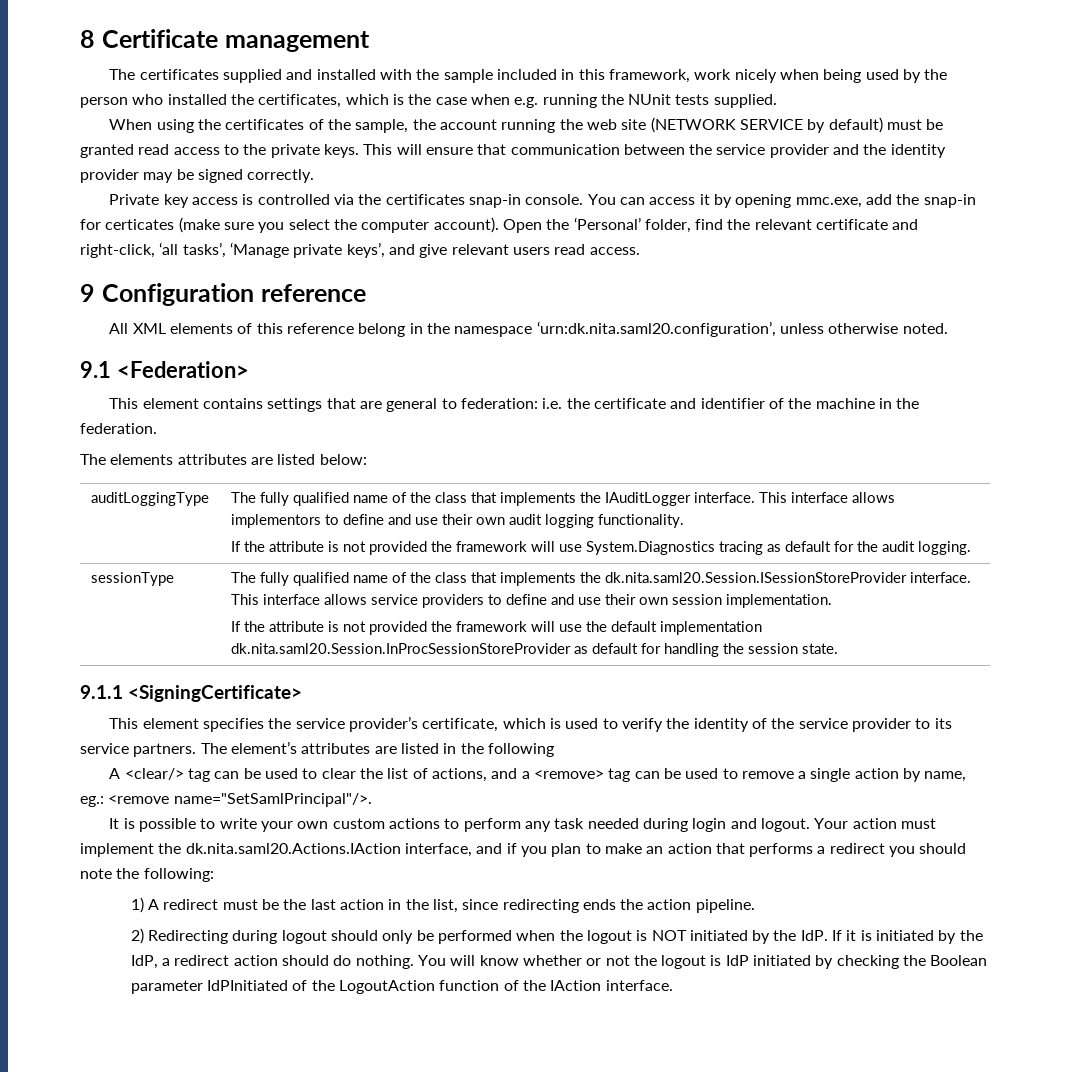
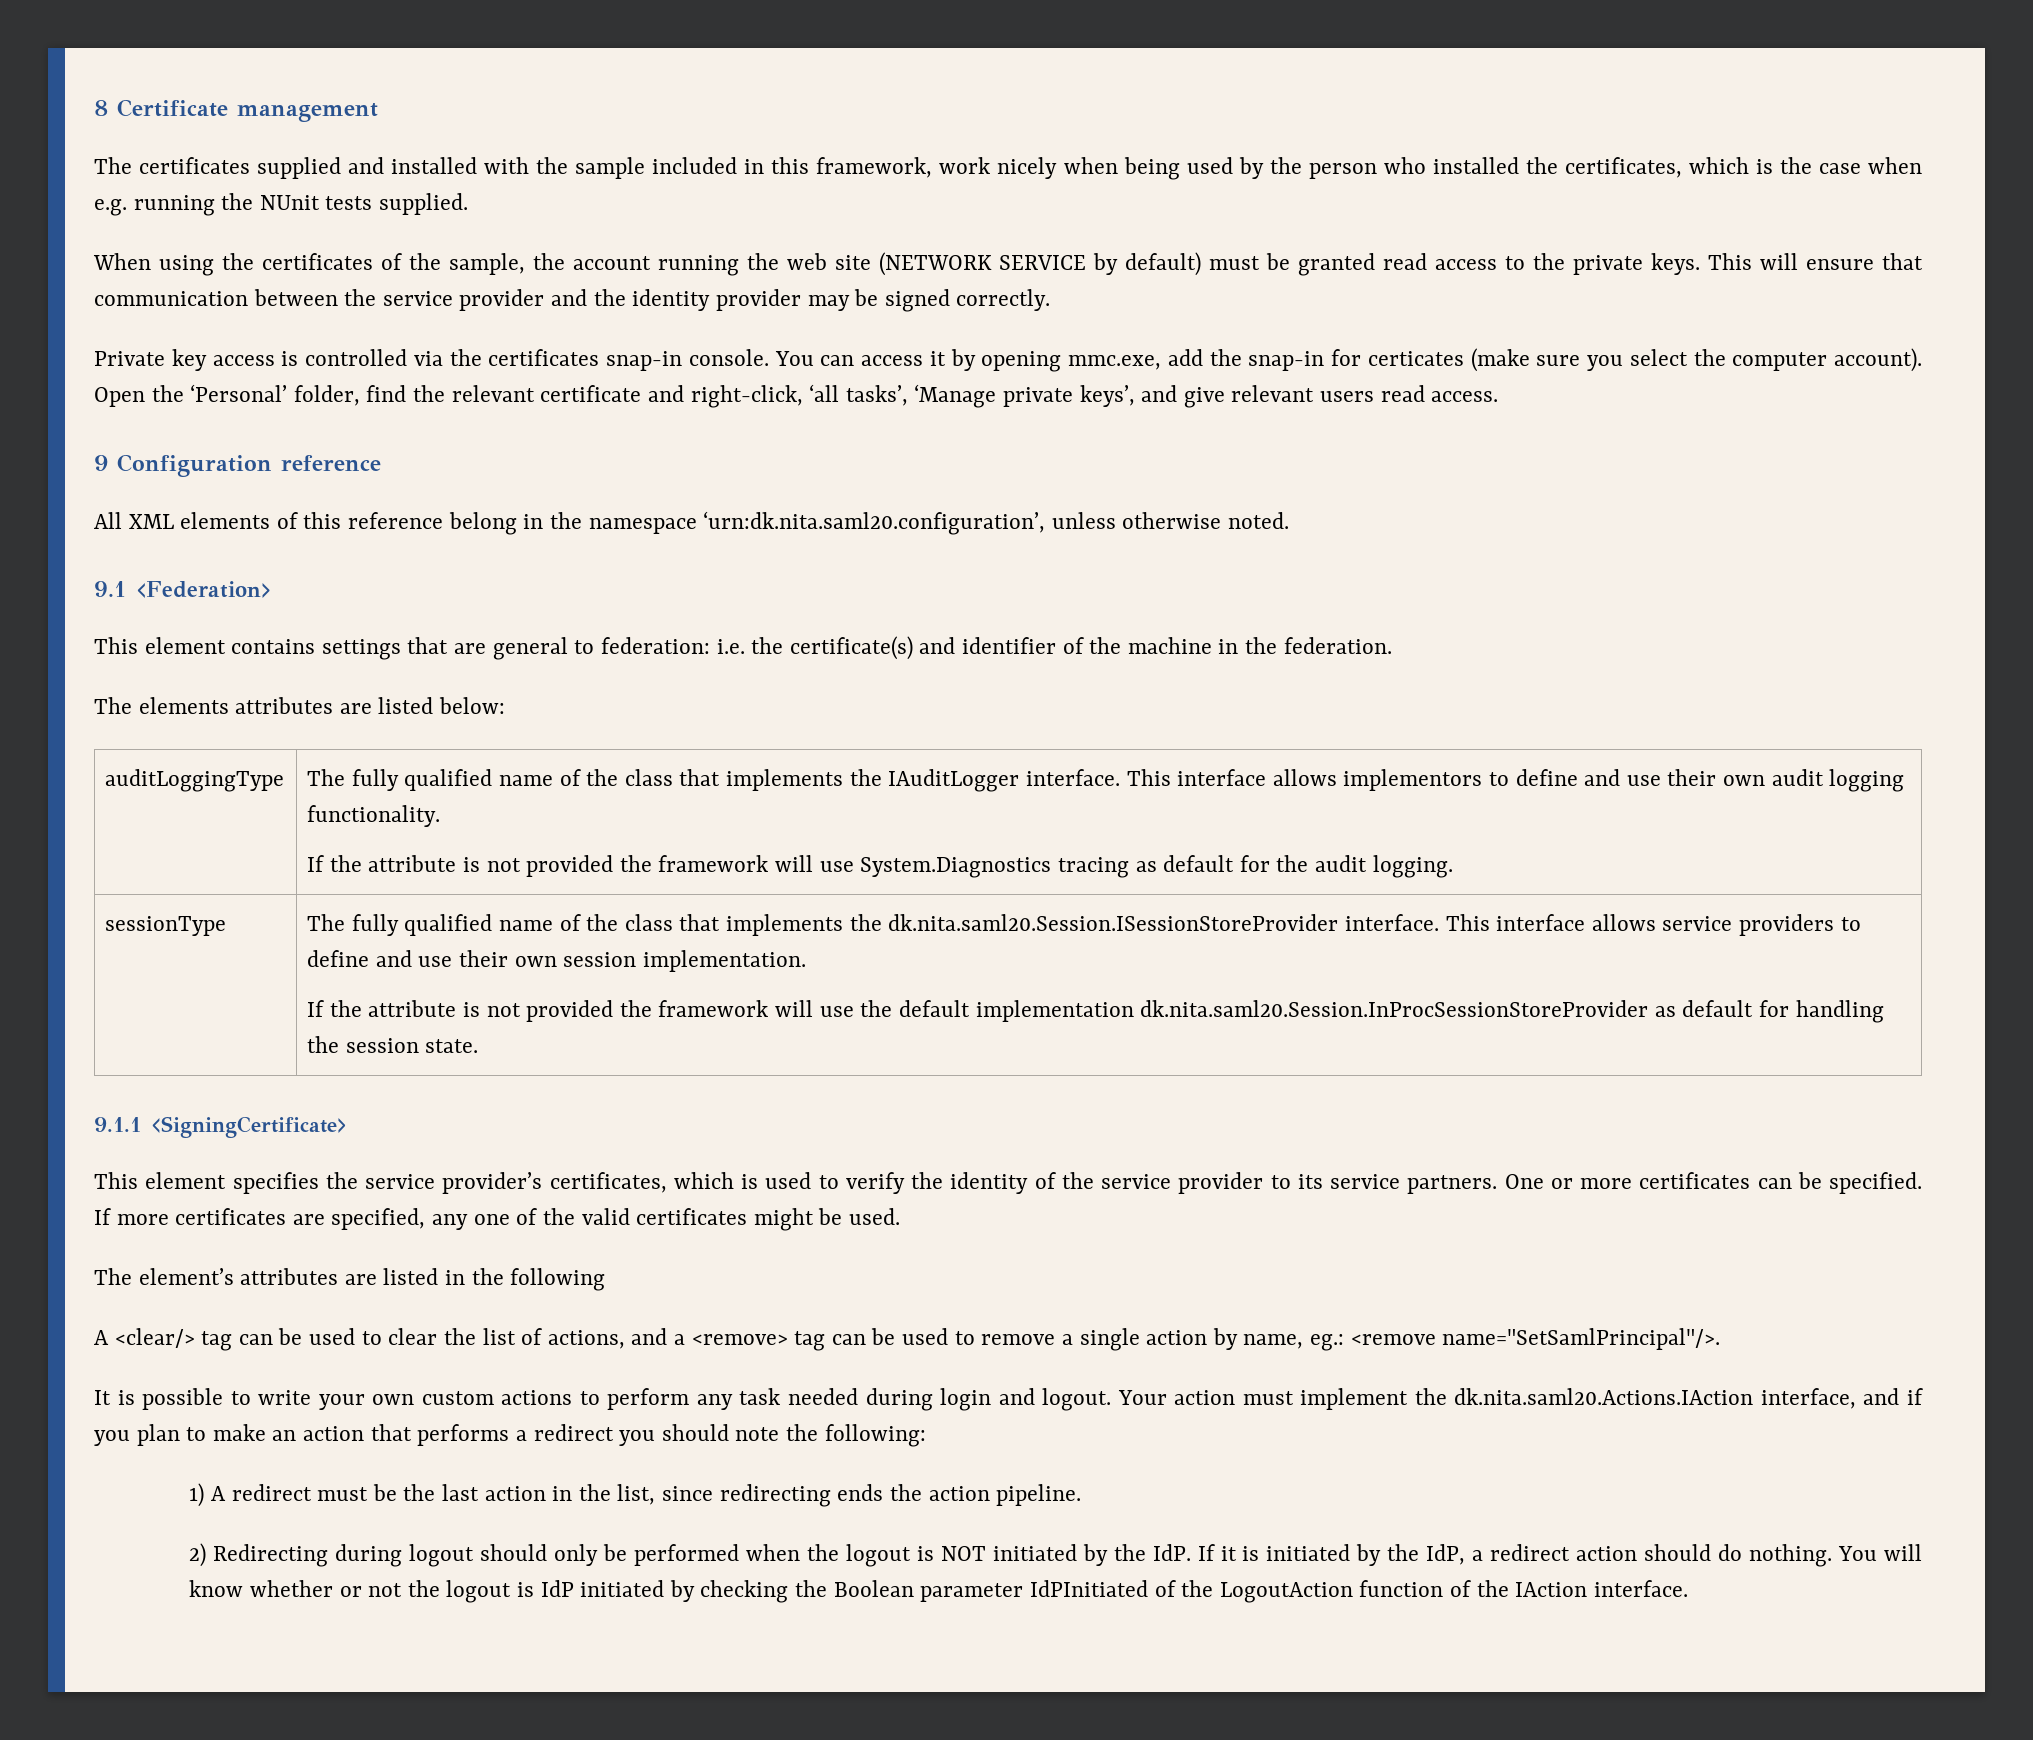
[593,398,666,409] certificate -> [789,636,913,660] certificate(s)
[422,718,499,732] certificate, -> [549,1172,667,1193] certificates,
(197, 750) none -> [1504,1172,1922,1194] [94,1208,900,1231] One or more certificates can be specified. If more certificates are specified, any one of the valid certificates might be used. //

